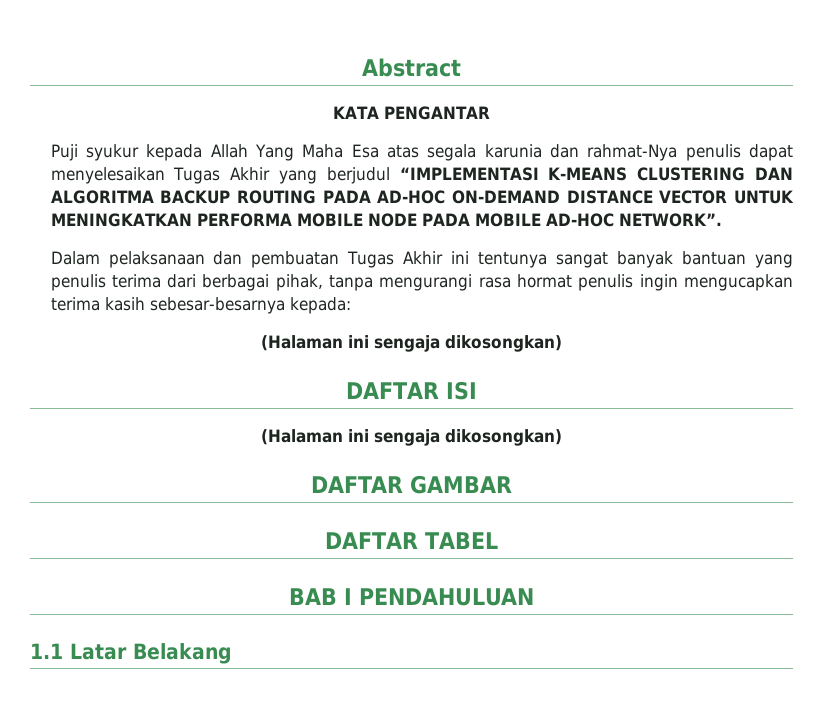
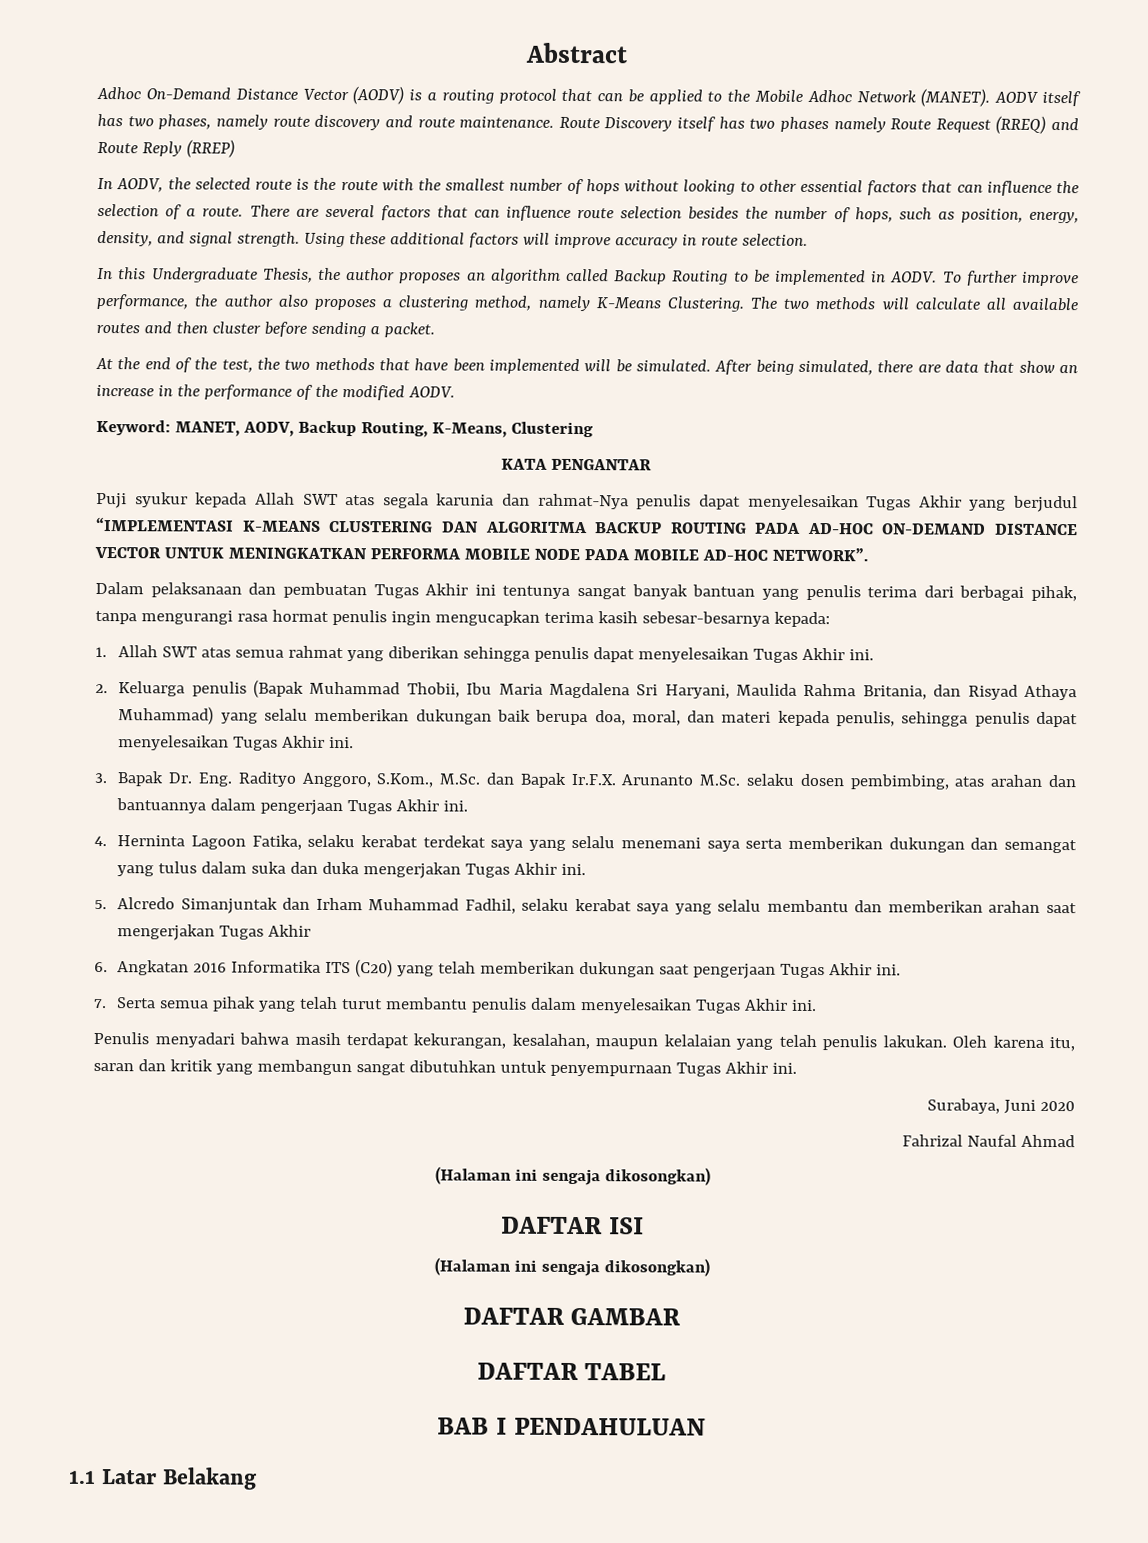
(461, 67) none -> [96,86,1081,107] [97,113,1079,134] [97,139,236,158] [97,177,1079,196] [97,203,1080,224] [97,230,809,249] [97,267,1079,287] [96,293,1078,312] [96,321,436,338] [95,357,1078,376] [96,384,456,401] [96,419,595,438] // Adhoc On-Demand Distance Vector (AODV) is a routing protocol that can be applied to the Mobile Adhoc Network (MANET). AODV itself has two phases, namely route discovery and route maintenance. Route Discovery itself has two phases namely Route Request (RREQ) and Route Reply (RREP) // In AODV, the selected route is the route with the smallest number of hops without looking to other essential factors that can influence the selection of a route. There are several factors that can influence route selection besides the number of hops, such as position, energy, density, and signal strength. Using these additional factors will improve accuracy in route selection. // In this Undergraduate Thesis, the author proposes an algorithm called Backup Routing to be implemented in AODV. To further improve performance, the author also proposes a clustering method, namely K-Means Clustering. The two methods will calculate all available routes and then cluster before sending a packet. // At the end of the test, the two methods that have been implemented will be simulated. After being simulated, there are data that show an increase in the performance of the modified AODV. // Keyword: MANET, AODV, Backup Routing, K-Means, Clustering
[254,144,379,161] Yang Maha Esa -> [302,493,338,506] SWT
(351, 305) none -> [95,645,875,663] [95,679,1077,701] [118,706,1079,728] [118,735,355,751] [94,771,1077,790] [116,798,469,816] [94,834,1077,854] [117,861,587,879] [94,897,1077,915] [117,924,312,941] [94,959,902,979] [94,996,818,1014] [93,1031,1075,1052] [93,1059,798,1077] [927,1098,1075,1114] [902,1134,1075,1148] // 1. Allah SWT atas semua rahmat yang diberikan sehingga penulis dapat menyelesaikan Tugas Akhir ini. // 2. Keluarga penulis (Bapak Muhammad Thobii, Ibu Maria Magdalena Sri Haryani, Maulida Rahma Britania, dan Risyad Athaya Muhammad) yang selalu memberikan dukungan baik berupa doa, moral, dan materi kepada penulis, sehingga penulis dapat menyelesaikan Tugas Akhir ini. // 3. Bapak Dr. Eng. Radityo Anggoro, S.Kom., M.Sc. dan Bapak Ir.F.X. Arunanto M.Sc. selaku dosen pembimbing, atas arahan dan bantuannya dalam pengerjaan Tugas Akhir ini. // 4. Herninta Lagoon Fatika, selaku kerabat terdekat saya yang selalu menemani saya serta memberikan dukungan dan semangat yang tulus dalam suka dan duka mengerjakan Tugas Akhir ini. // 5. Alcredo Simanjuntak dan Irham Muhammad Fadhil, selaku kerabat saya yang selalu membantu dan memberikan arahan saat mengerjakan Tugas Akhir // 6. Angkatan 2016 Informatika ITS (C20) yang telah memberikan dukungan saat pengerjaan Tugas Akhir ini. // 7. Serta semua pihak yang telah turut membantu penulis dalam menyelesaikan Tugas Akhir ini. // Penulis menyadari bahwa masih terdapat kekurangan, kesalahan, maupun kelalaian yang telah penulis lakukan. Oleh karena itu, saran dan kritik yang membangun sangat dibutuhkan untuk penyempurnaan Tugas Akhir ini. // Surabaya, Juni 2020 // Fahrizal Naufal Ahmad

